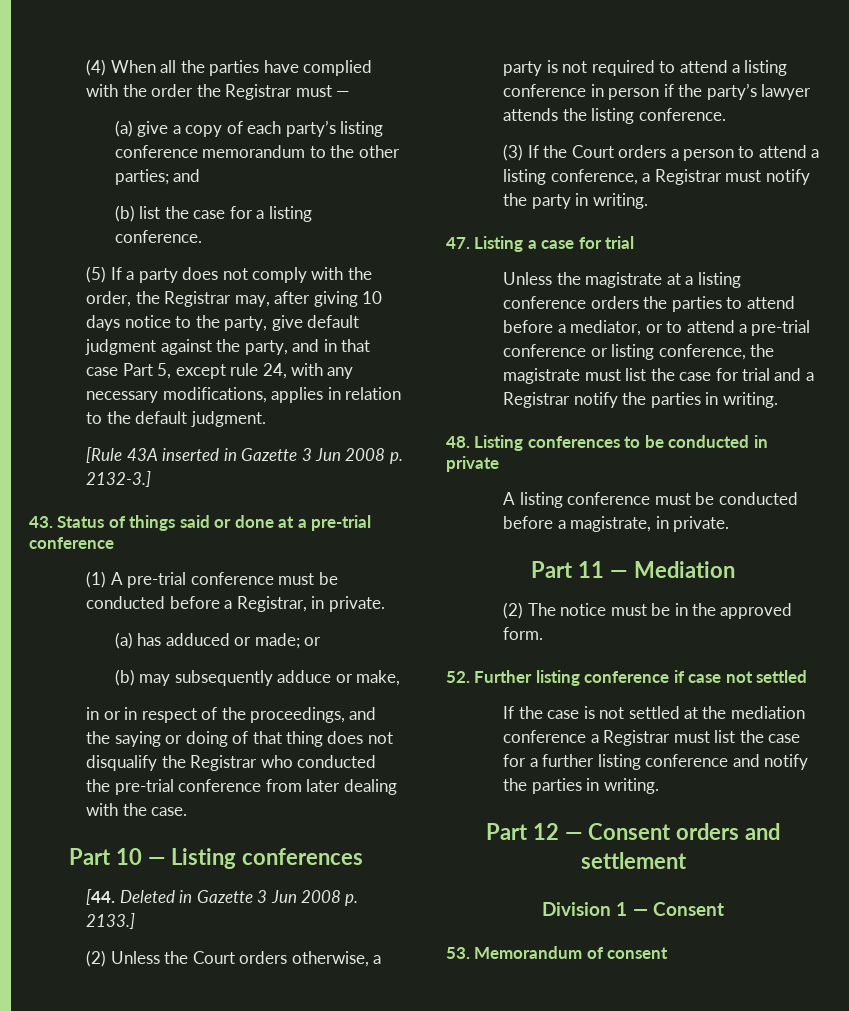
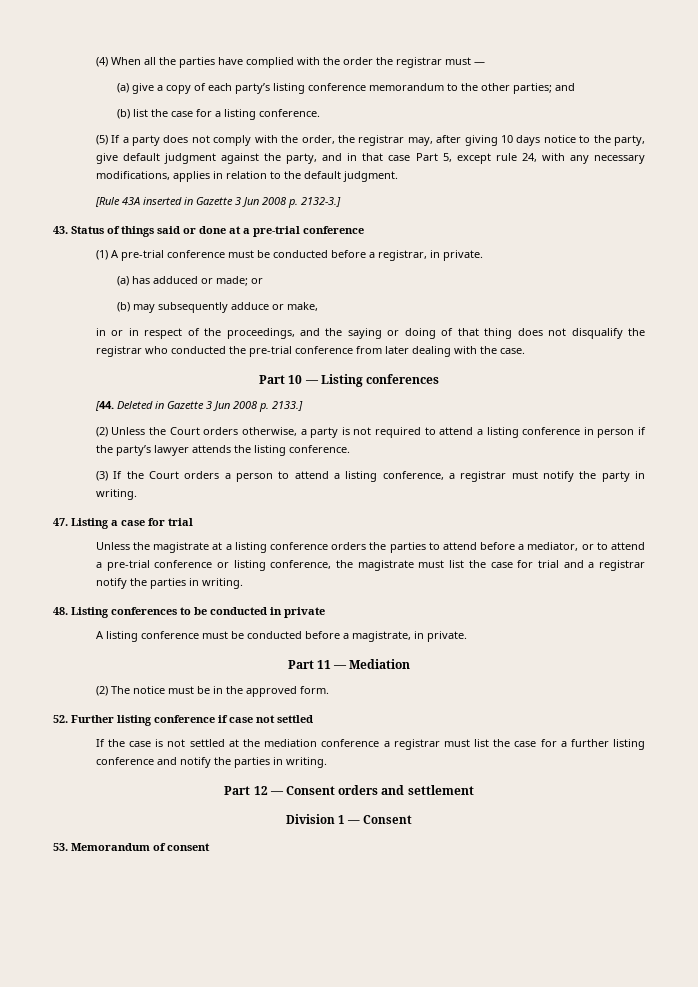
[225,84,293,100] Registrar -> [395,57,442,68] registrar
[164,291,232,307] Registrar -> [358,135,405,146] registrar
[236,596,307,612] Registrar, -> [377,250,427,261] registrar,
[190,755,258,771] Registrar -> [95,346,142,357] registrar
[654,169,722,185] Registrar -> [460,471,507,482] registrar
[503,392,571,408] Registrar -> [598,560,645,571] registrar
[603,730,671,746] Registrar -> [393,739,440,750] registrar

